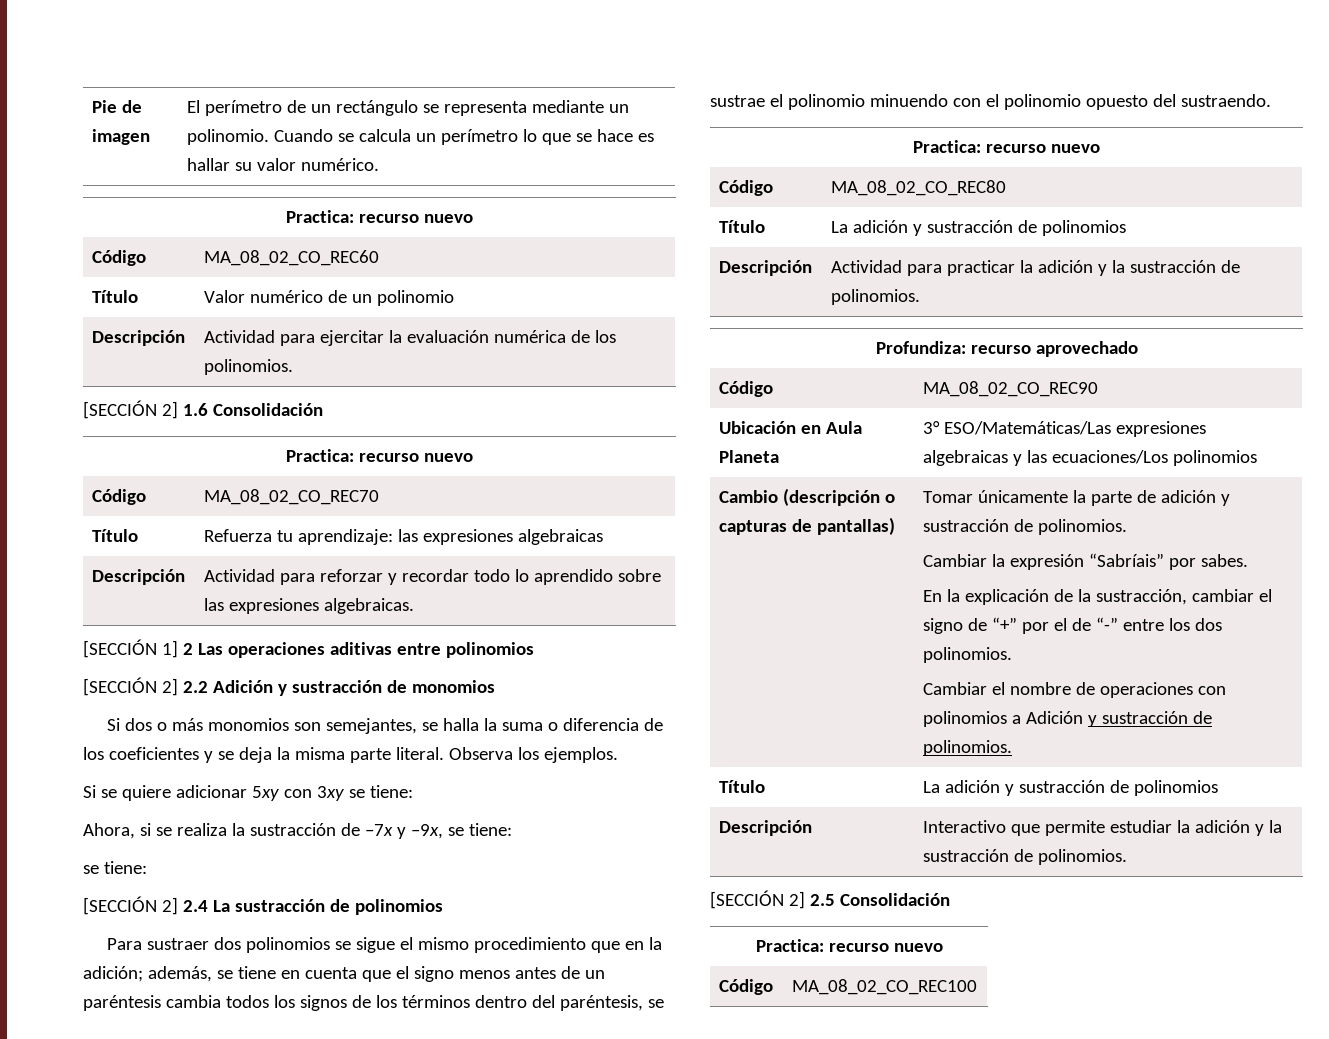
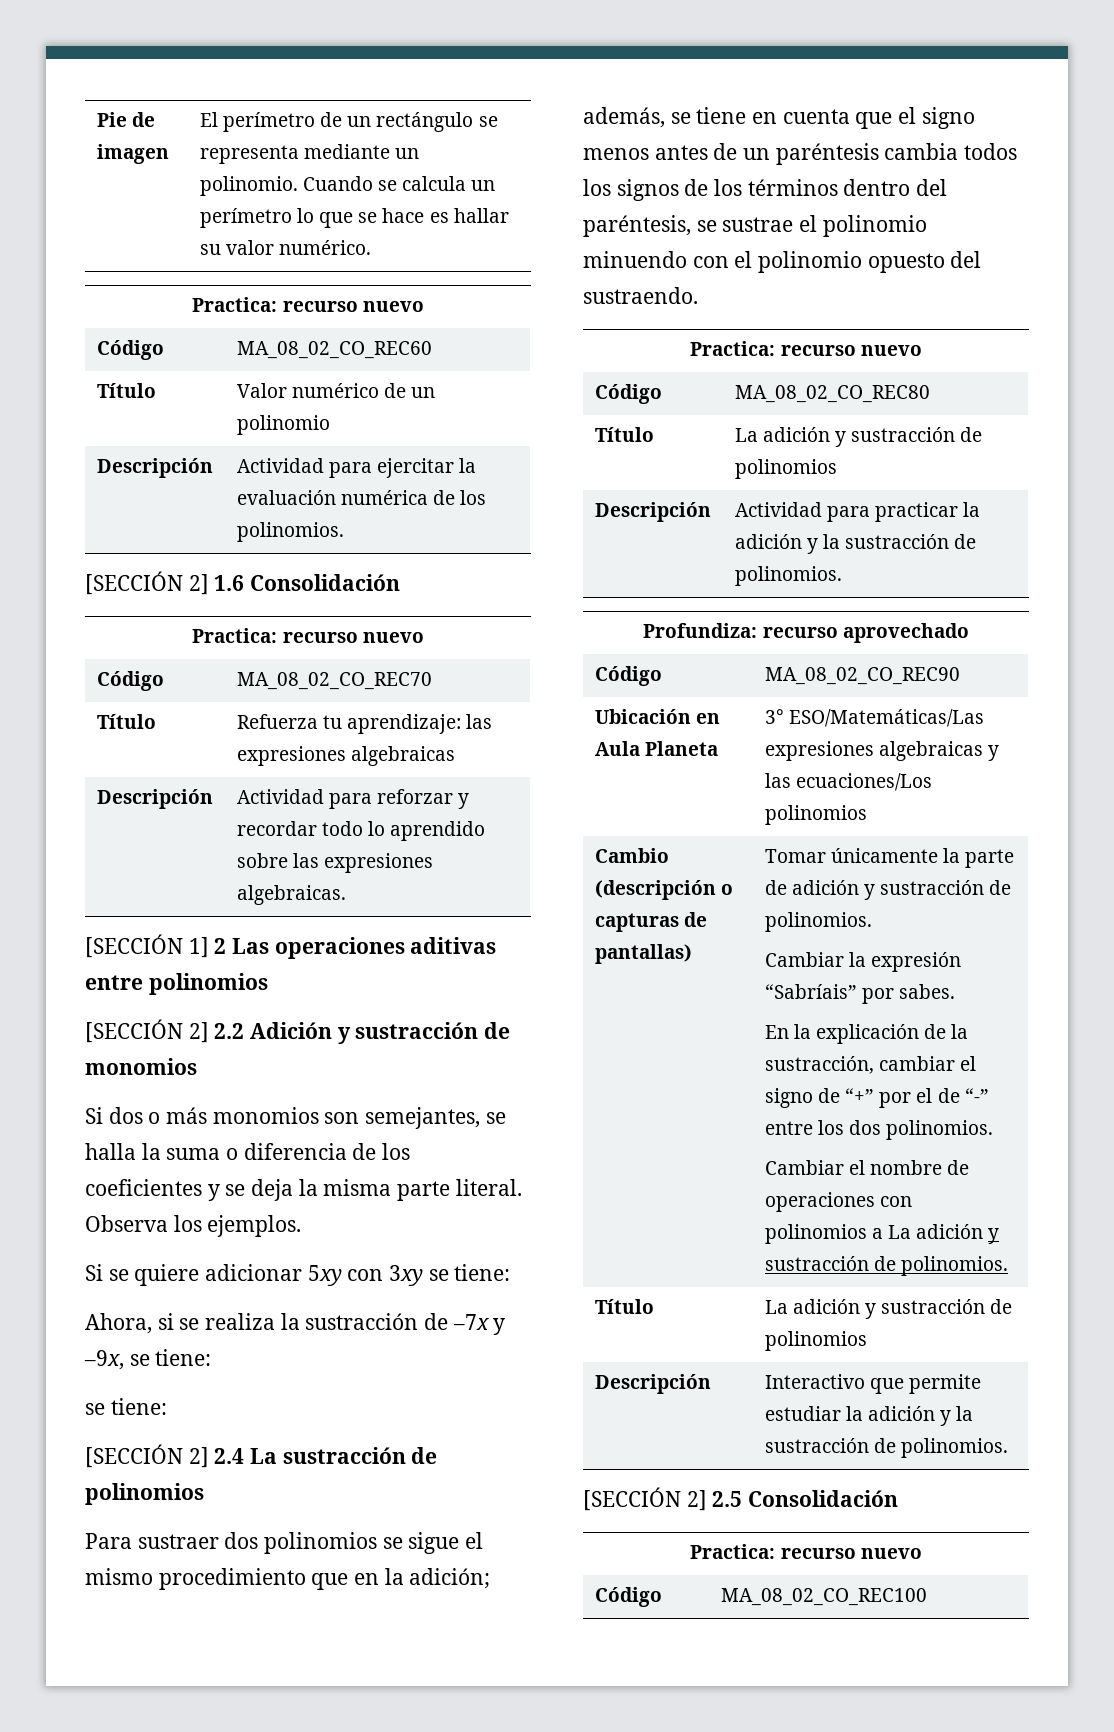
[1026,711,1084,724] Adición -> [888,1224,984,1239] La adición

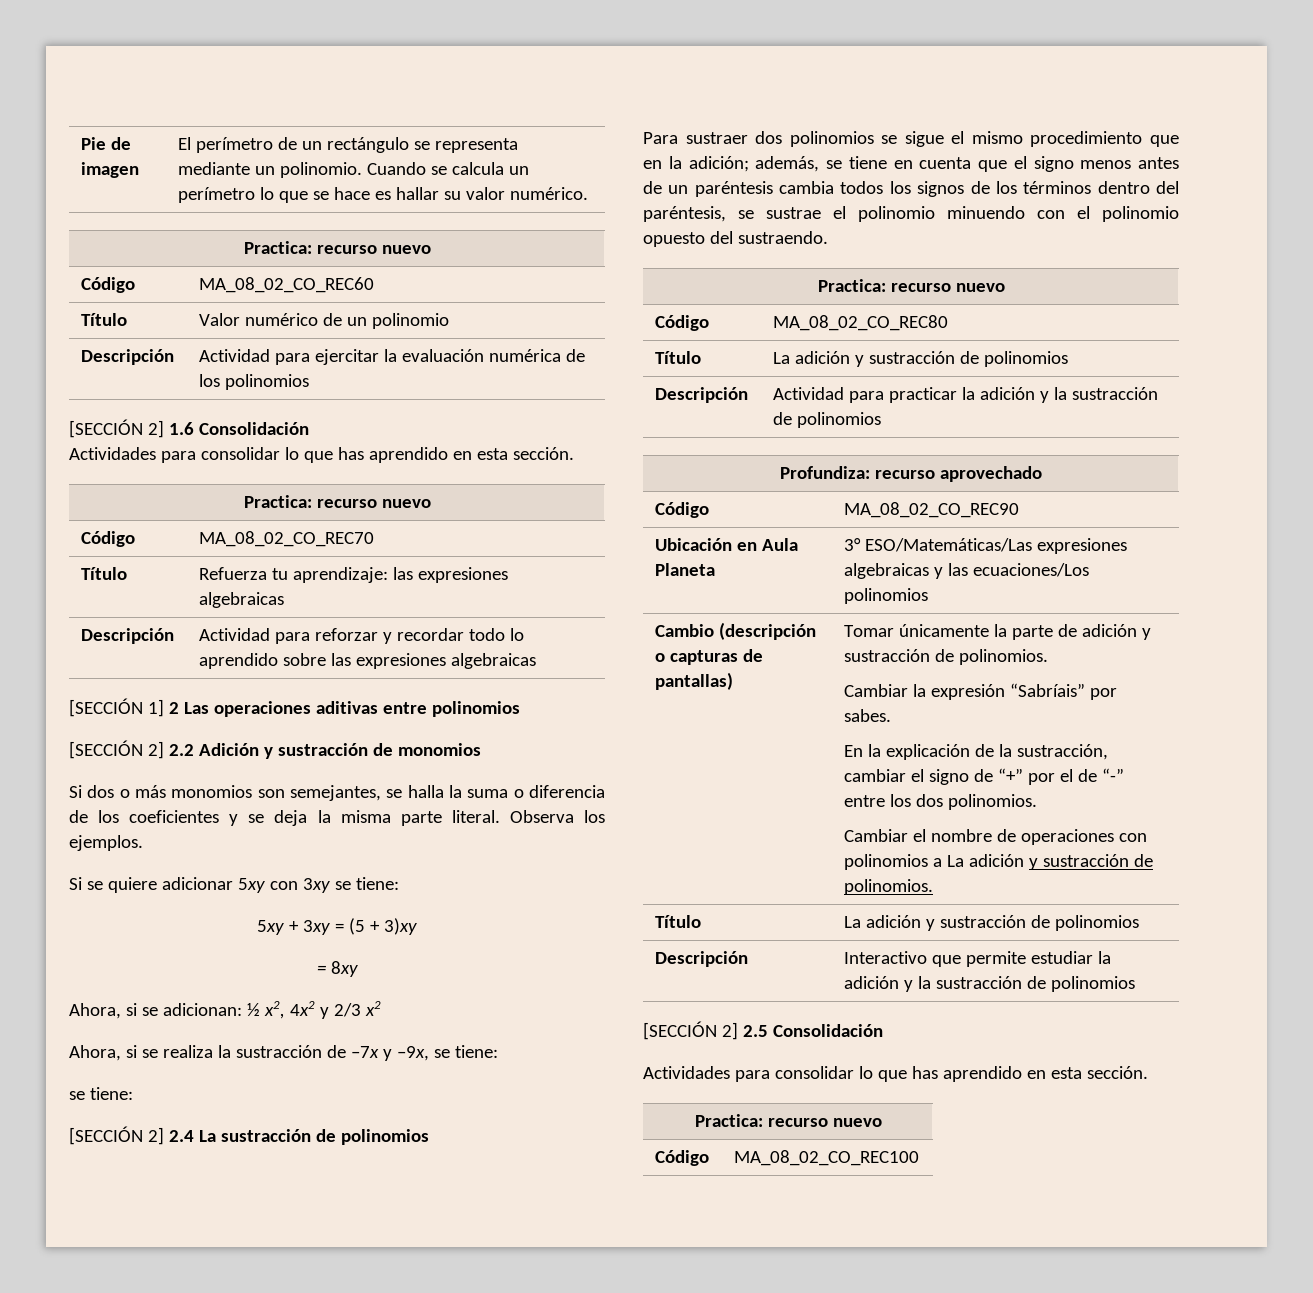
[236,522,344,542] polinomios. -> [225,374,310,390] polinomios
(401, 582) none -> [69,447,574,463] // Actividades para consolidar lo que has aprendido en esta sección.
[236,885,346,905] algebraicas. -> [451,653,537,669] algebraicas
(511, 1272) none -> [257,918,417,935] [316,961,358,977] [69,1001,381,1019] // 5xy + 3xy = (5 + 3)xy // = 8xy // Ahora, si se adicionan: ½ x2, 4x2 y 2/3 x2
[734,566,842,586] polinomios. -> [797,412,882,428] polinomios
[901,1438,1009,1458] polinomios. -> [1051,976,1136,992] polinomios
(899, 1498) none -> [643,1066,1148,1082] // Actividades para consolidar lo que has aprendido en esta sección.

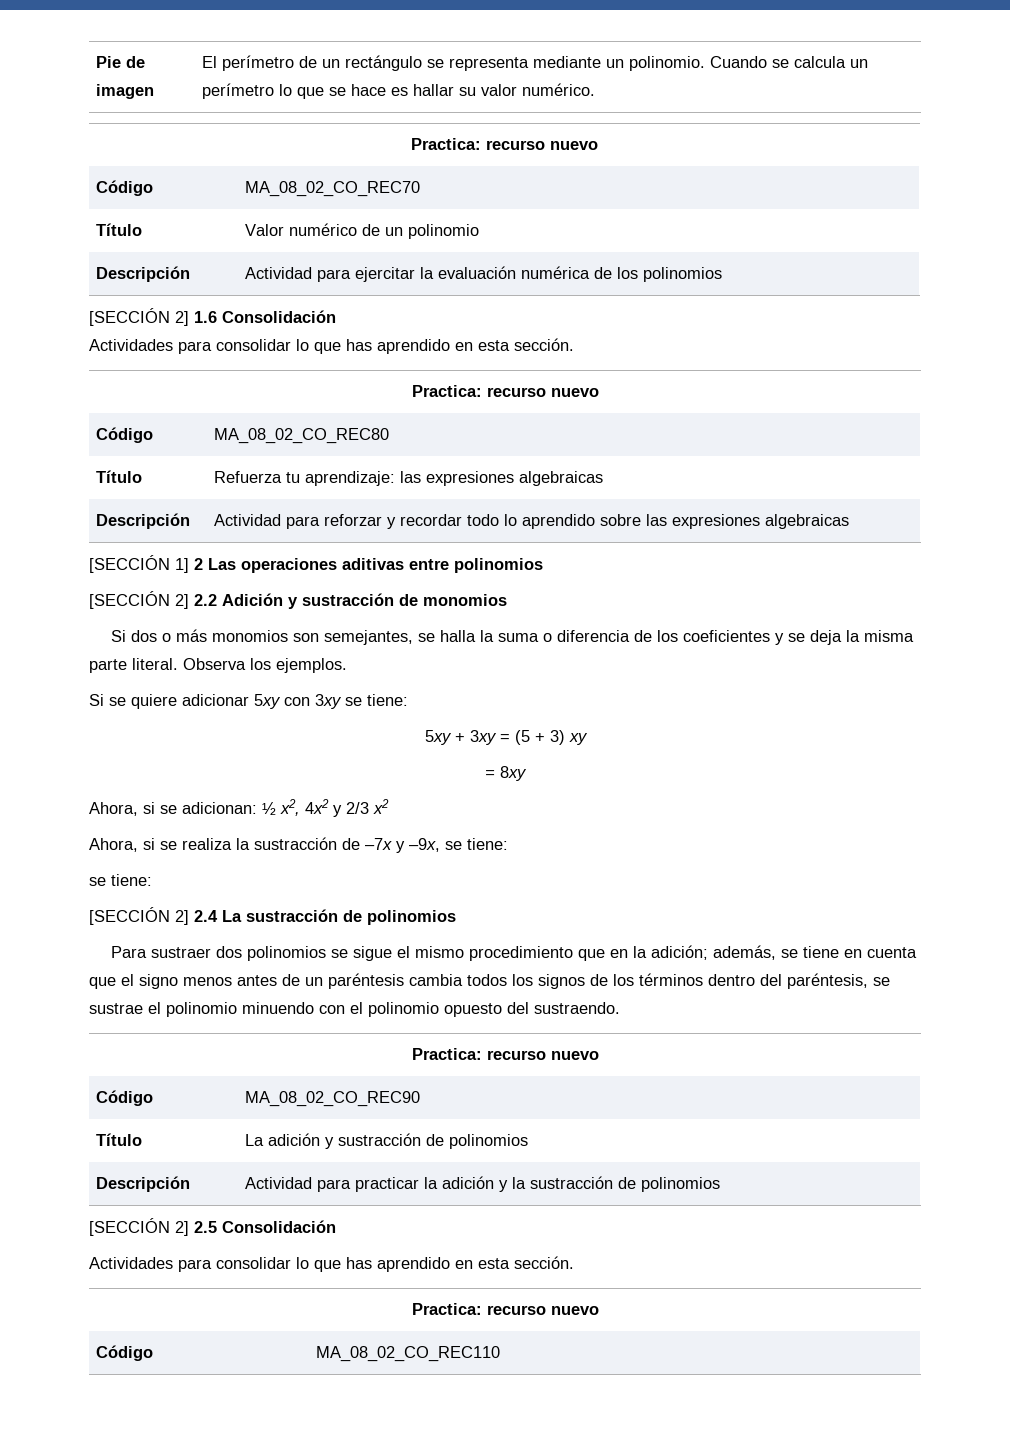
[199,277,375,293] MA_08_02_CO_REC60 -> [245,181,421,197] MA_08_02_CO_REC70
[199,531,375,547] MA_08_02_CO_REC70 -> [214,428,390,444] MA_08_02_CO_REC80
[383,918,417,935] 3)xy -> [549,730,588,745] 3) xy
[773,315,949,331] MA_08_02_CO_REC80 -> [245,1091,421,1107] MA_08_02_CO_REC90
[780,466,1042,482] [655,502,710,518] [844,502,1020,518] [655,538,799,551] [655,563,716,576] [844,538,1128,554] [844,563,1090,579] [844,588,929,604] [655,622,817,640] [655,649,764,665] [655,672,734,690] [844,624,1152,640] [844,649,1049,665] [844,683,1118,700] [844,709,892,722] [844,744,1109,760] [844,768,1125,785] [844,794,1038,810] [844,829,1148,845] [844,854,1154,870] [844,879,934,895] [655,915,702,928] [844,915,1140,931] [655,951,749,967] [844,951,1112,967] [844,976,1136,992] // Profundiza: recurso aprovechado // Código | MA_08_02_CO_REC90 // Ubicación en Aula Planeta | 3° ESO/Matemáticas/Las expresiones algebraicas y las ecuaciones/Los polinomios // Cambio (descripción o capturas de pantallas) | Tomar únicamente la parte de adición y sustracción de polinomios. // Cambiar la expresión “Sabríais” por sabes. // En la explicación de la sustracción, cambiar el signo de “+” por el de “-” entre los dos polinomios. // Cambiar el nombre de operaciones con polinomios a La adición y sustracción de polinomios. // Título | La adición y sustracción de polinomios // Descripción | Interactivo que permite estudiar la adición y la sustracción de polinomios -> (721, 1184) none
[734,1150,920,1166] MA_08_02_CO_REC100 -> [316,1346,501,1362] MA_08_02_CO_REC110

